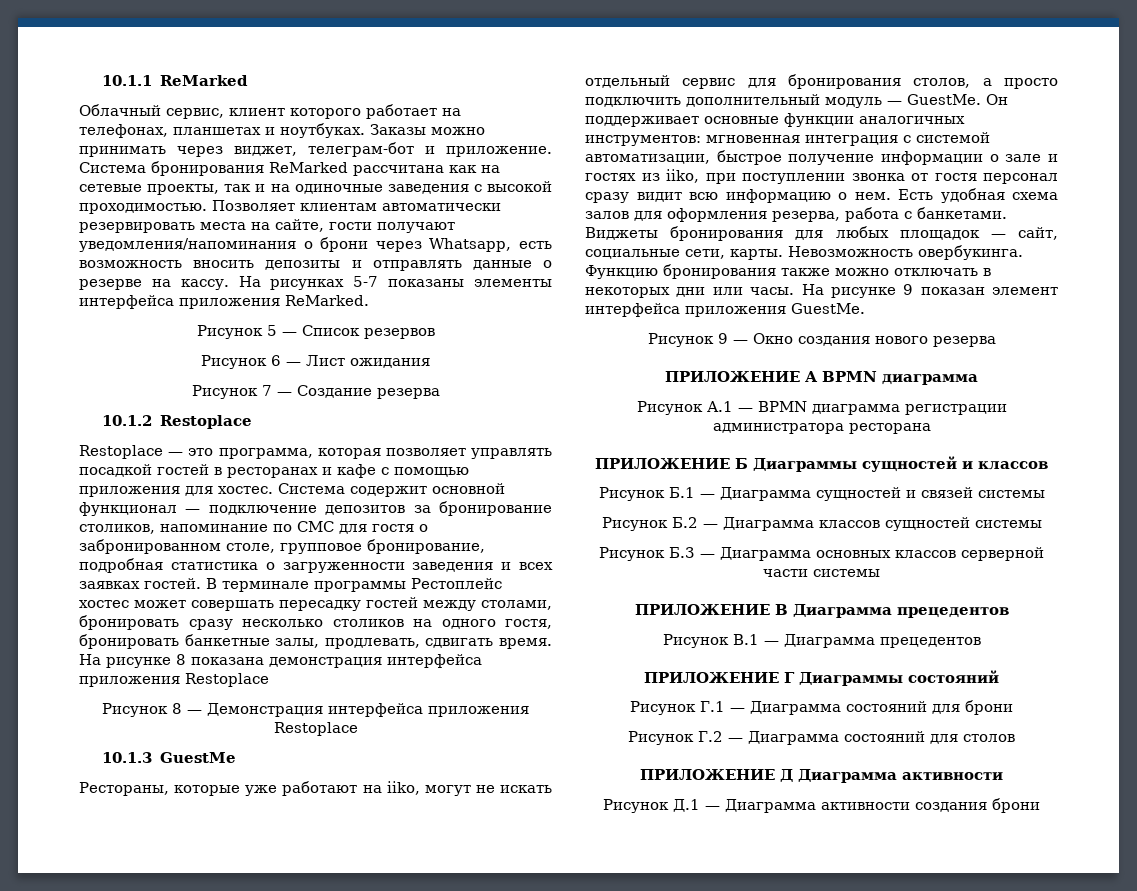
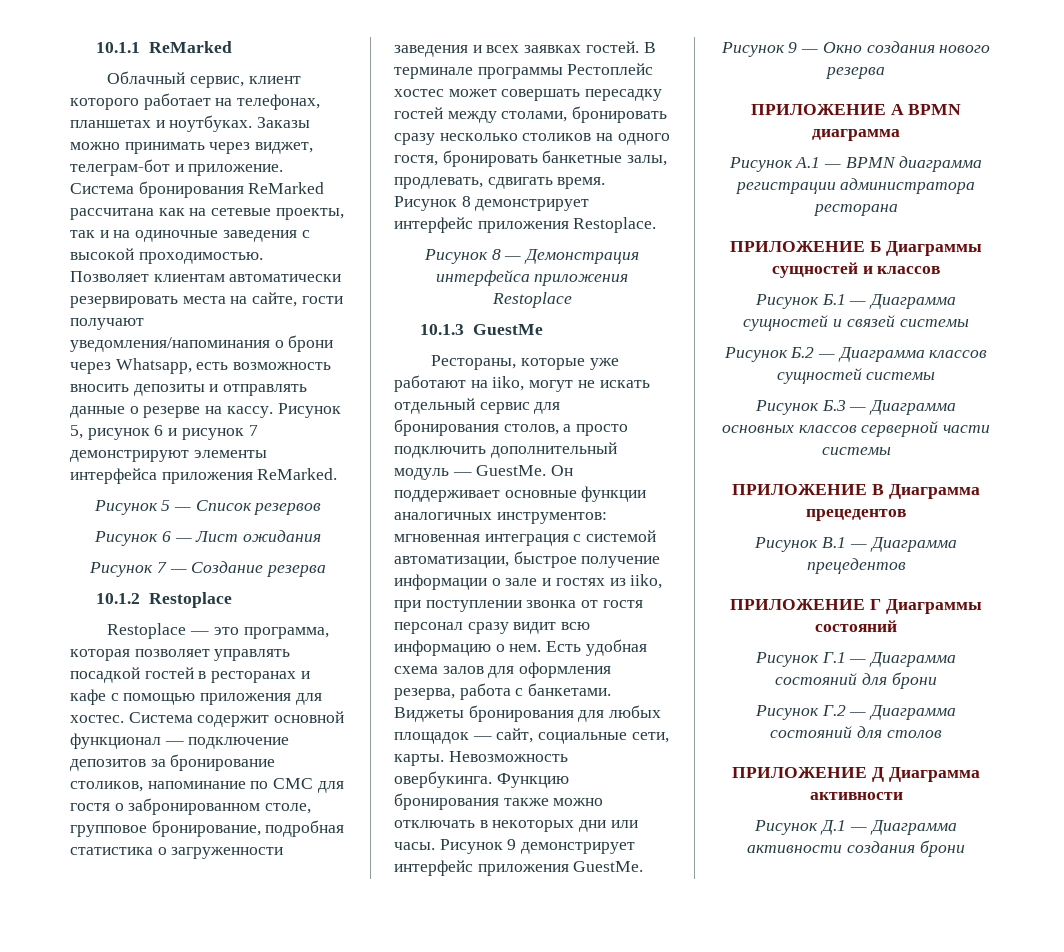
[238,276,465,290] На рисунках 5-7 показаны -> [277,403,341,418] [70,425,258,440] [70,450,189,462] Рисунок 5, рисунок 6 и рисунок 7 демонстрируют
[79,654,482,668] [79,673,269,687] На рисунке 8 показана демонстрация интерфейса приложения Restoplace -> [394,196,590,211] [394,217,657,233] Рисунок 8 демонстрирует интерфейс приложения Restoplace.
[801,284,1058,298] [585,303,680,317] На рисунке 9 показан элемент интерфейса -> [439,839,636,854] [394,860,473,876] Рисунок 9 демонстрирует интерфейс

